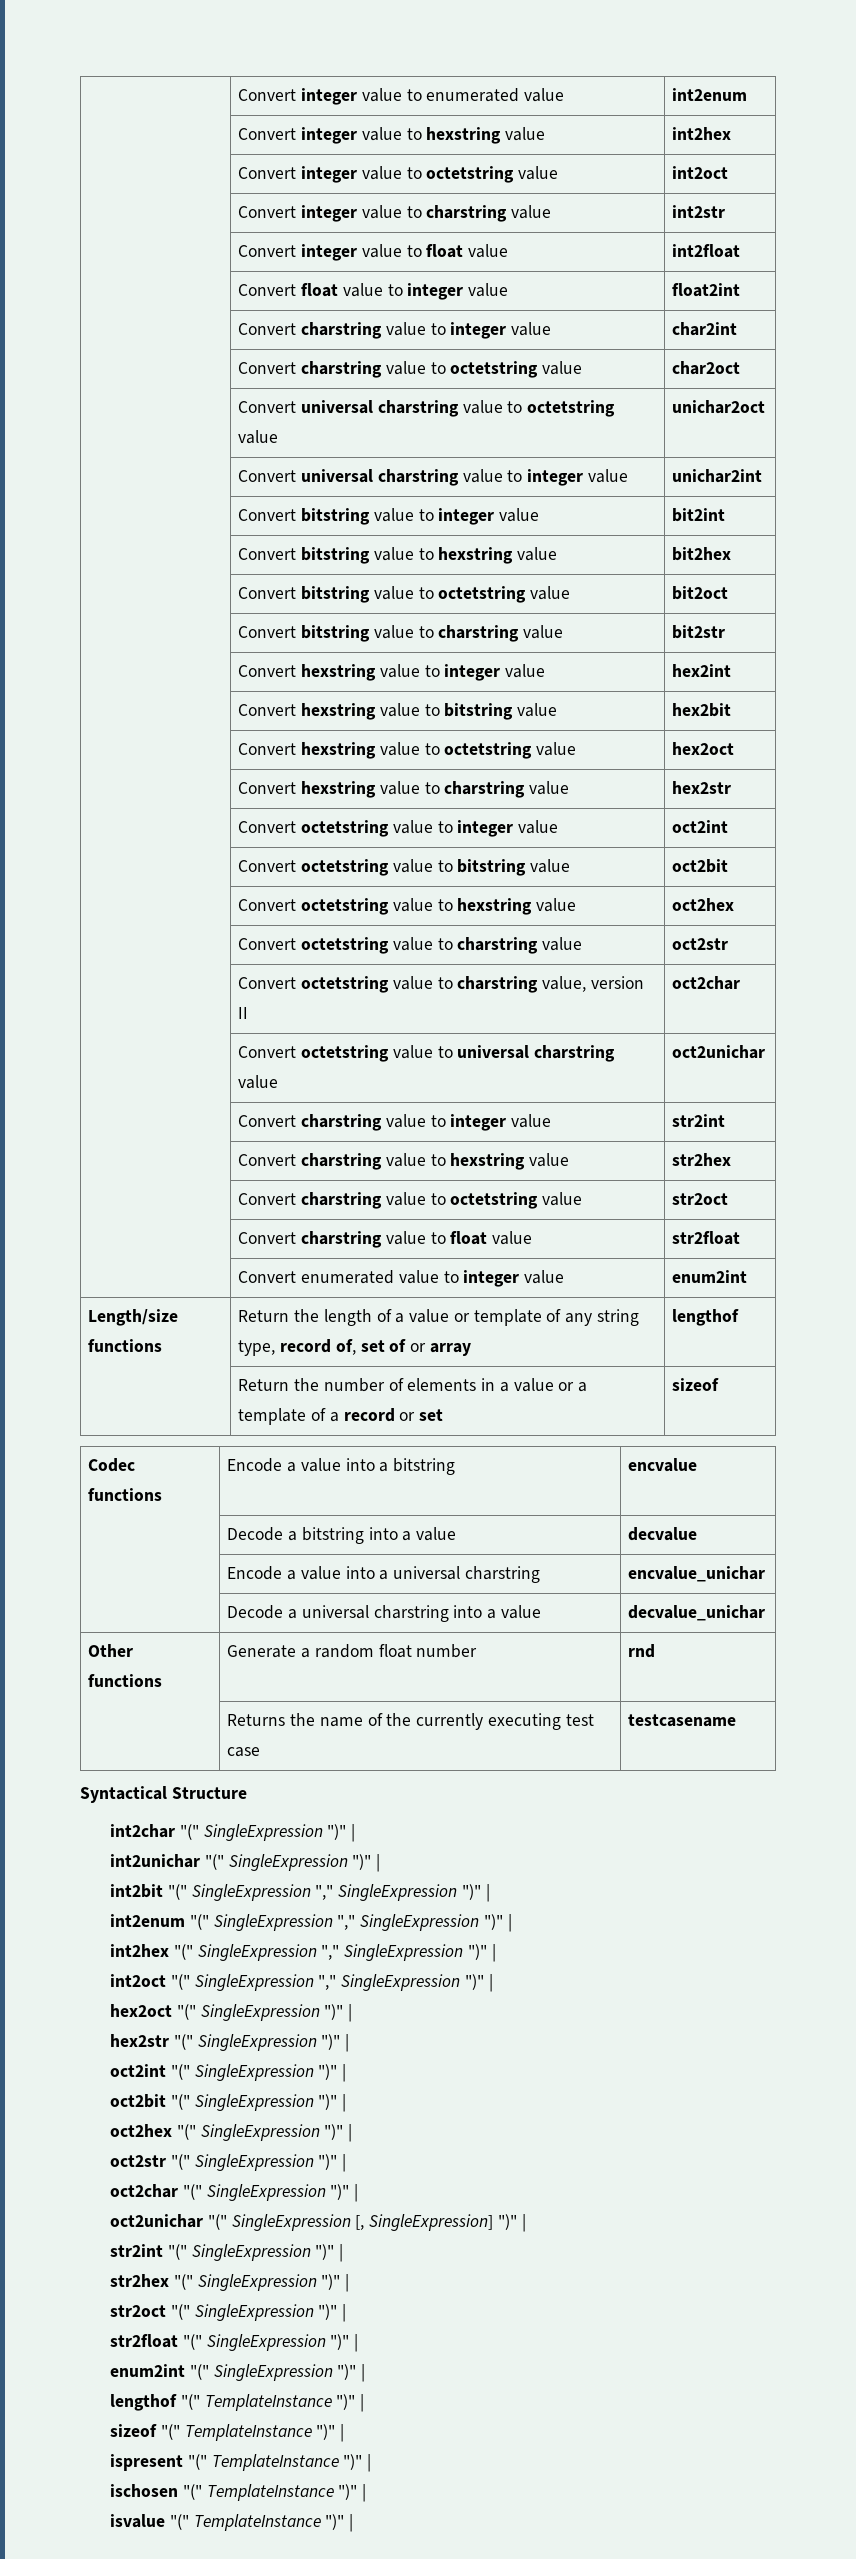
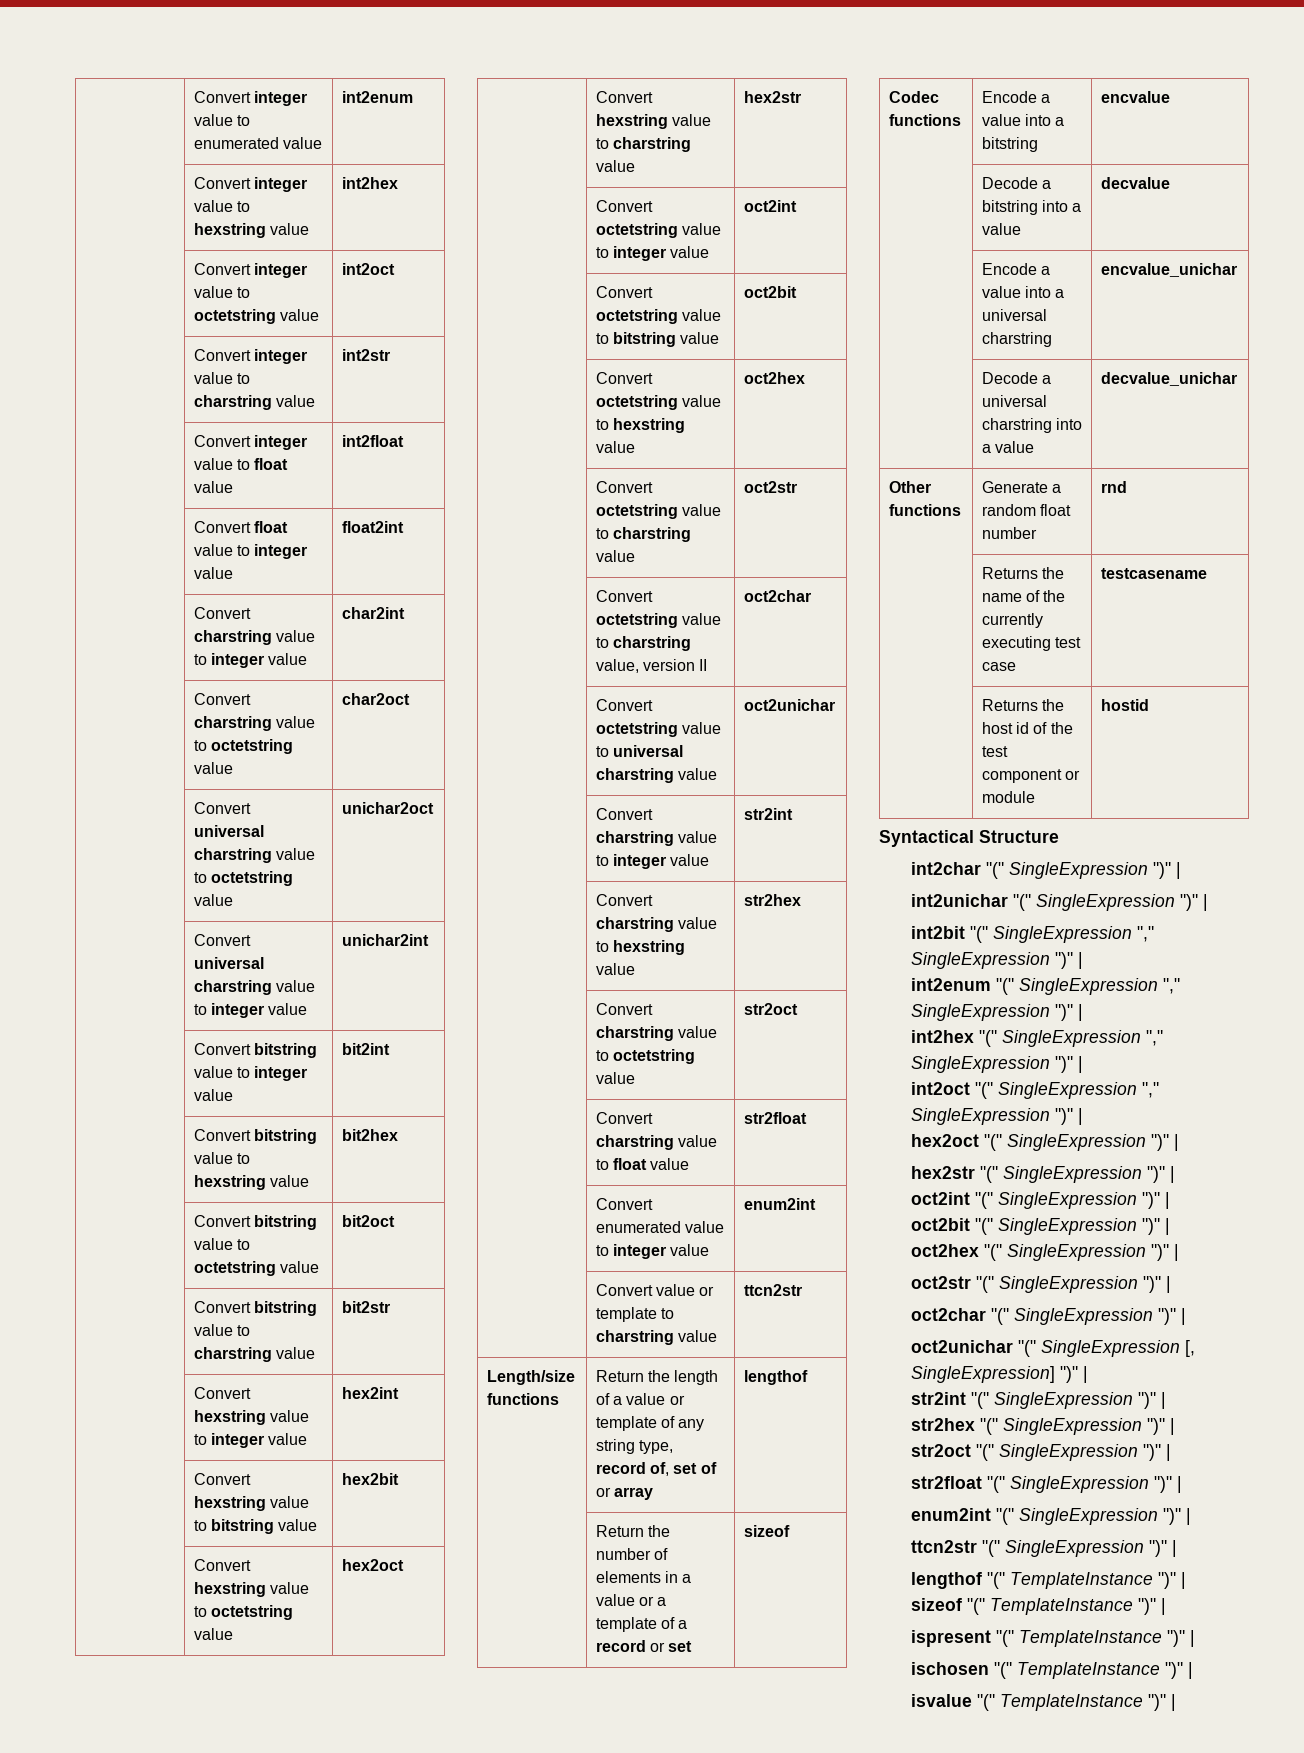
(748, 1276) none -> [595,1284,715,1296] [595,1307,675,1322] [595,1330,718,1345] [743,1284,802,1296] // | Convert value or template to charstring value | ttcn2str
(737, 1720) none -> [981,699,1065,711] [981,722,1073,734] [981,746,1008,757] [981,769,1081,783] [981,791,1035,803] [1100,699,1149,711] // | Returns the host id of the test component or module | hostid
(366, 2373) none -> [911,1540,1178,1557] // ttcn2str "(" SingleExpression ")" |

